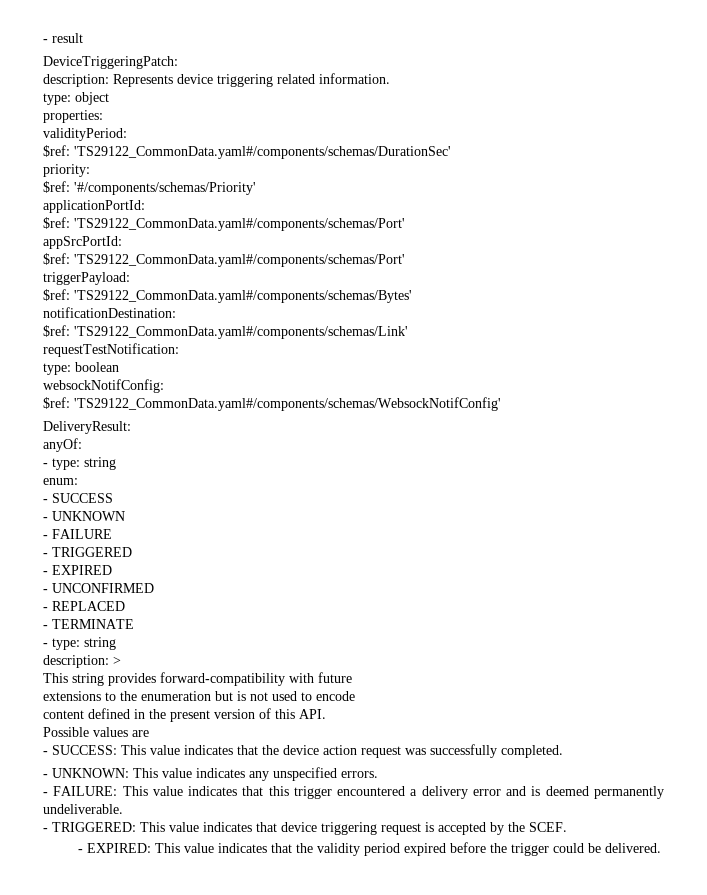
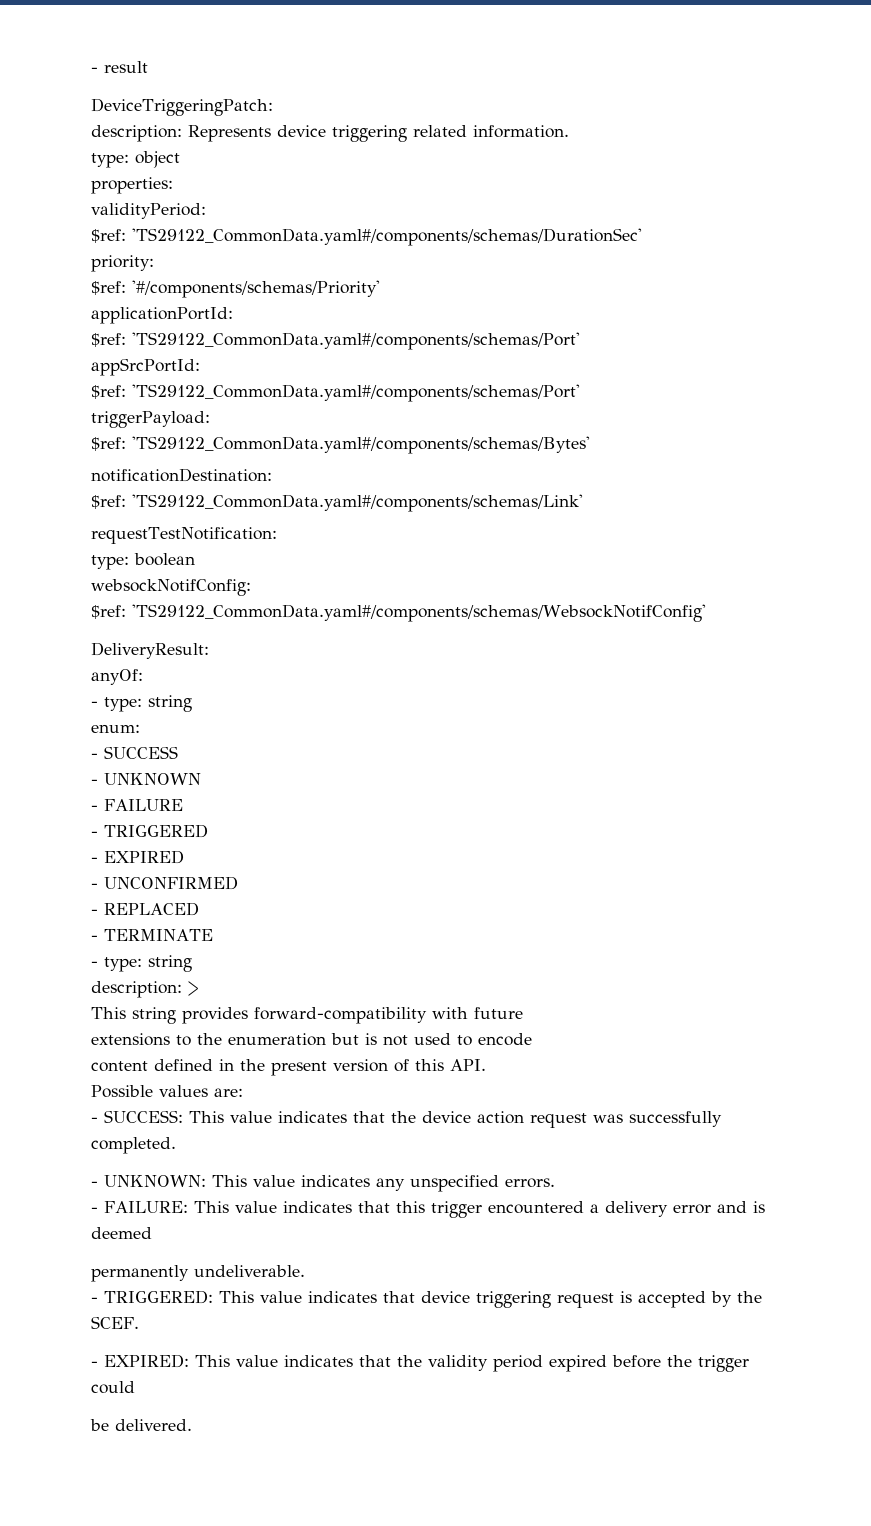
[132,730,149,737] are -> [214,1088,243,1097] are:
(589, 791) none -> (152, 1233) //
(585, 848) none -> (135, 1387) //

